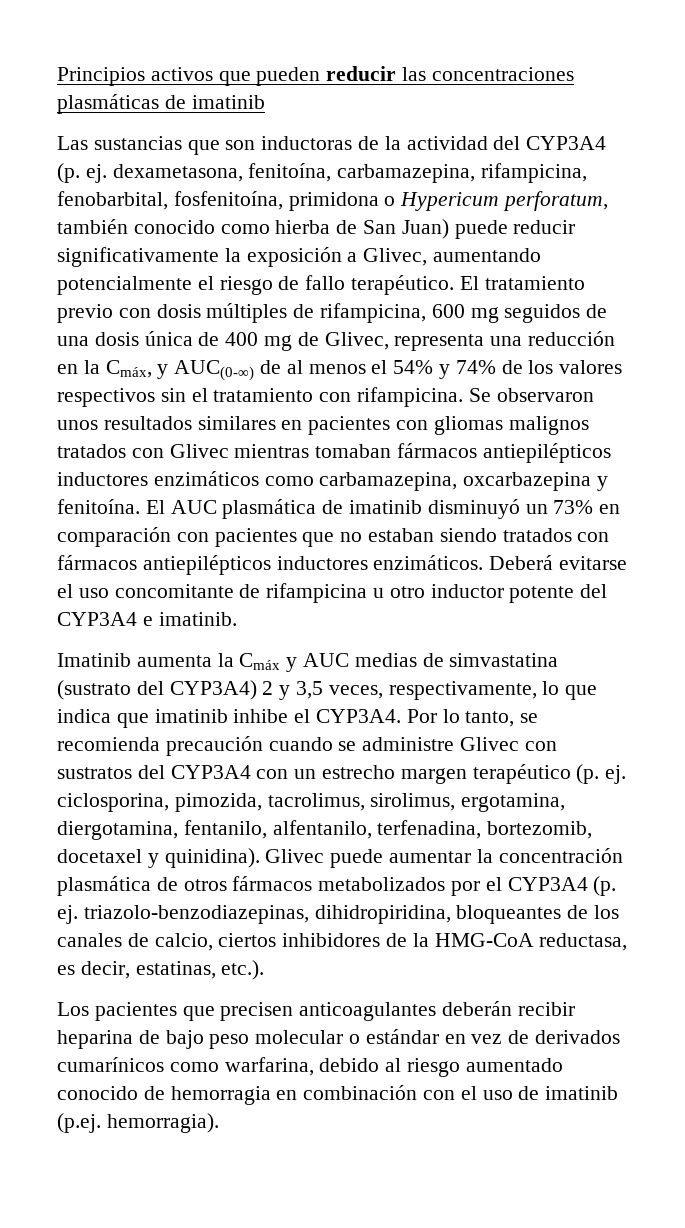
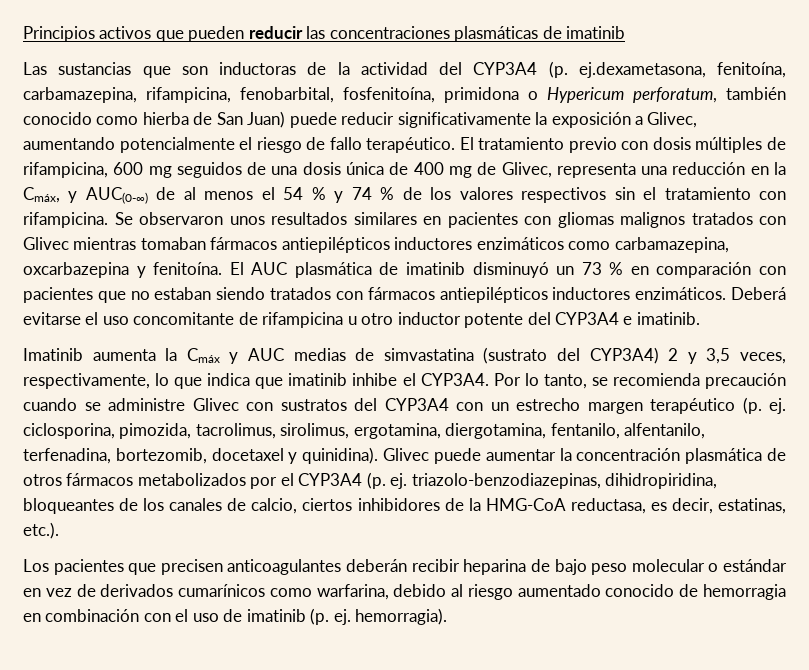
[85,164,243,183] ej. dexametasona, -> [578,62,706,78] ej.dexametasona,
[393,360,496,379] 54% y 74% -> [283,187,395,203] 54 % y 74 %
[553,500,594,514] 73% -> [581,262,624,275] 73 %
[57,1113,101,1133] (p.ej. -> [310,608,351,625] (p. ej.

